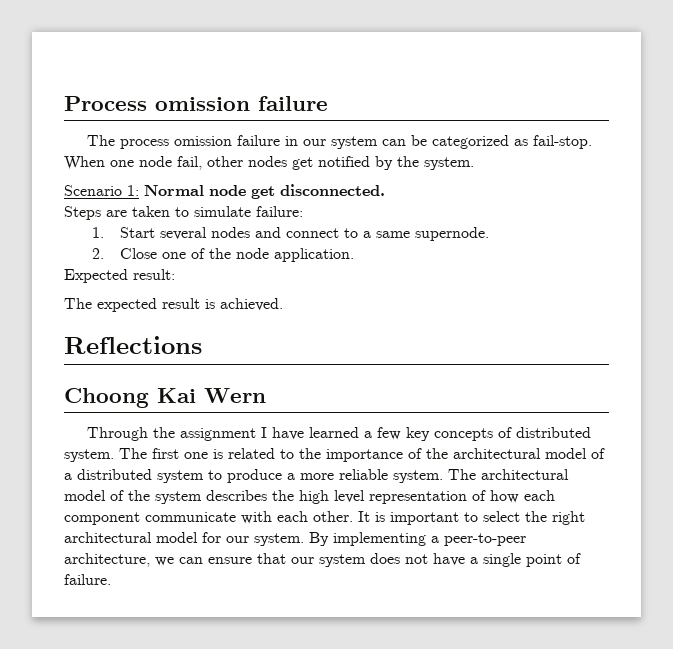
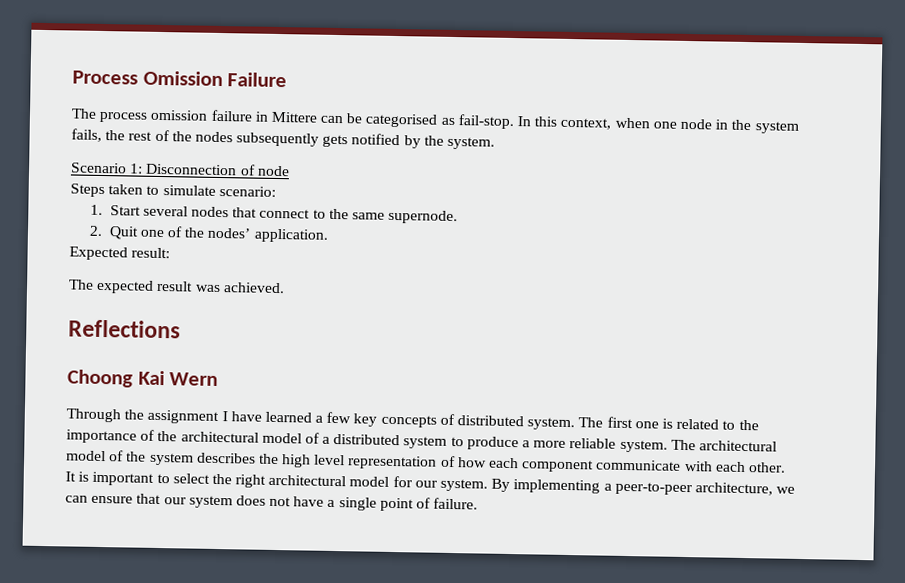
[155,96,328,111] omission failure -> [142,70,288,88] Omission Failure
[302,136,378,149] our system -> [270,111,318,123] Mittere
[431,135,509,149] categorized -> [365,113,439,128] categorised
[64,156,313,170] When one node fail, other nodes get -> [517,116,799,134] [71,128,349,148] In this context, when one node in the system fails, the rest of the nodes subsequently gets
[144,184,385,199] Normal node get disconnected. -> [145,163,290,177] Disconnection of node
[106,210,127,217] are -> (105, 190) none
[256,206,303,217] failure: -> [218,185,276,197] scenario:
[255,227,282,238] and -> [232,207,258,218] that
[363,231,372,238] a -> [328,208,349,220] the
[120,248,158,259] Close -> [108,226,139,240] Quit
[236,248,270,259] node -> [207,227,252,239] nodes’
[205,299,215,309] is -> [194,284,221,293] was

